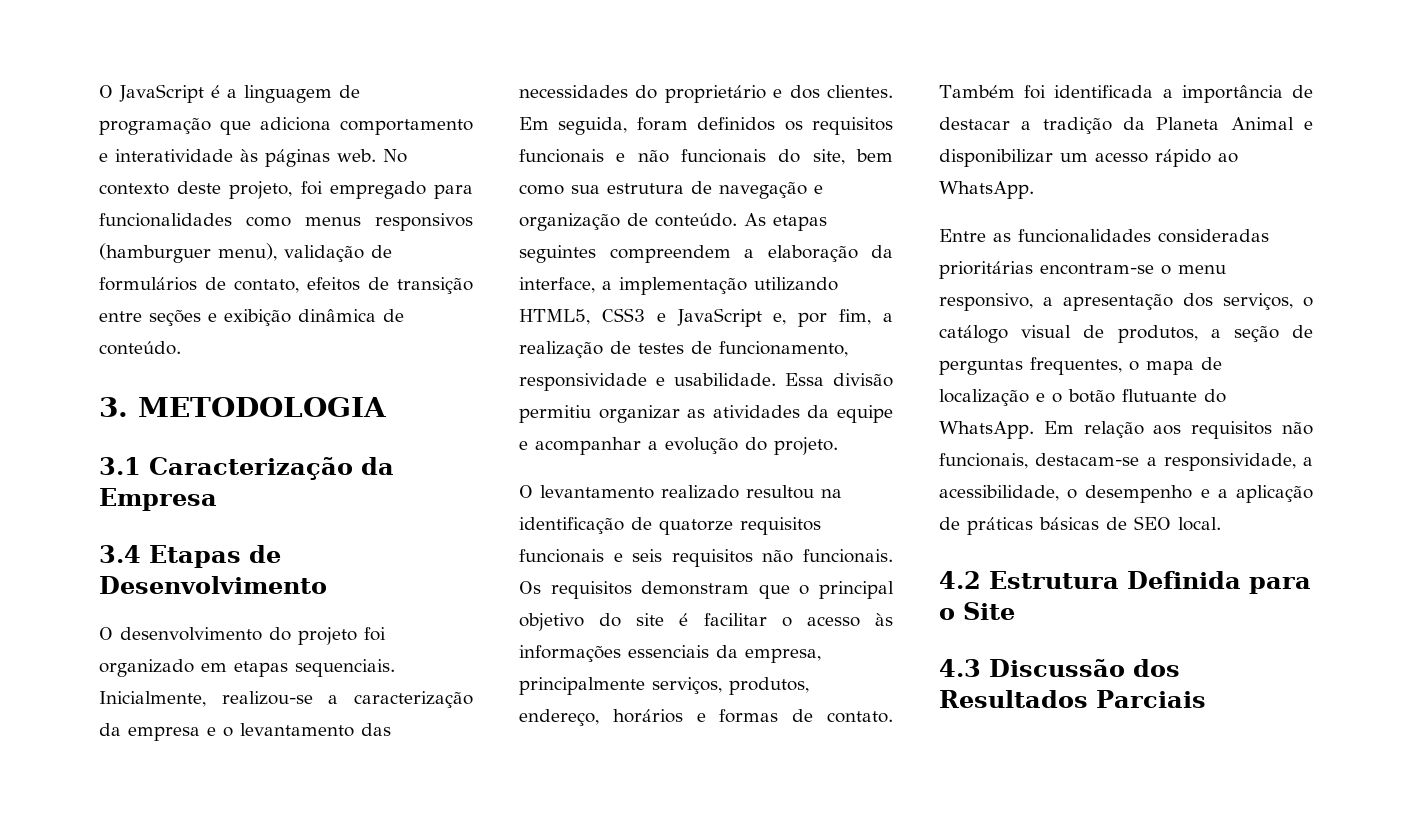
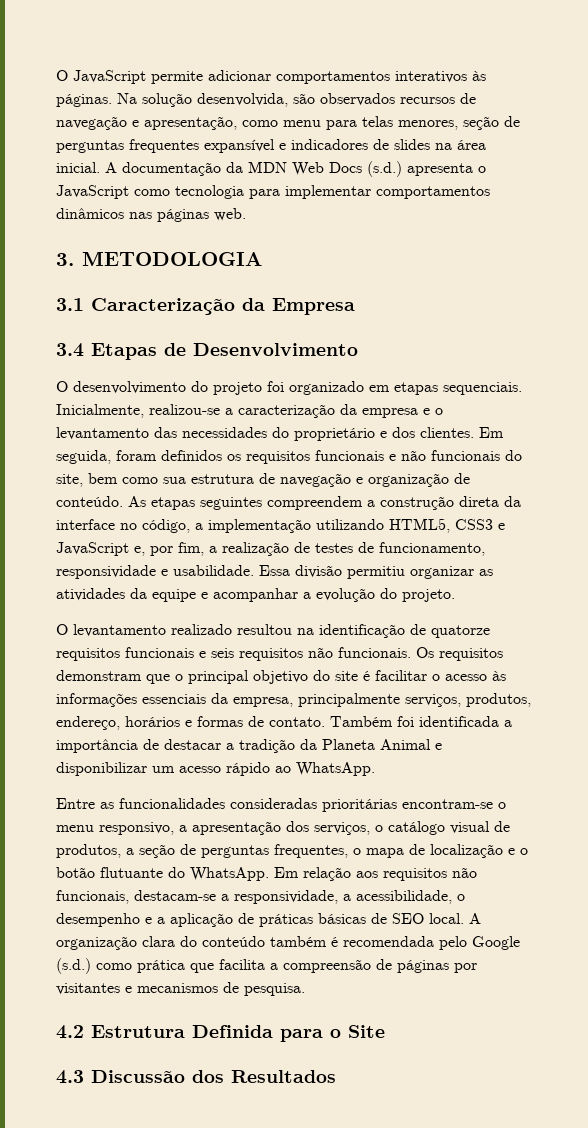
[211,85,360,103] [99,117,473,135] [99,149,407,167] [99,181,473,199] [99,213,473,231] [99,243,392,263] [99,277,473,294] [99,309,404,326] [99,341,181,355] é a linguagem de programação que adiciona comportamento e interatividade às páginas web. No contexto deste projeto, foi empregado para funcionalidades como menus responsivos (hamburguer menu), validação de formulários de contato, efeitos de transição entre seções e exibição dinâmica de conteúdo. -> [151,70,486,84] [56,93,476,107] [56,116,520,130] [56,139,486,153] [56,161,486,177] [56,185,490,199] [56,208,246,222] permite adicionar comportamentos interativos às páginas. Na solução desenvolvida, são observados recursos de navegação e apresentação, como menu para telas menores, seção de perguntas frequentes expansível e indicadores de slides na área inicial. A documentação da MDN Web Docs (s.d.) apresenta o JavaScript como tecnologia para implementar comportamentos dinâmicos nas páginas web.
[767,245,893,262] [519,277,595,293] elaboração da interface, -> [380,496,521,510] [56,519,190,533] construção direta da interface no código,
(1221, 524) none -> [469,913,481,924] [56,936,520,950] [56,958,477,974] [56,982,305,996] A organização clara do conteúdo também é recomendada pelo Google (s.d.) como prática que facilita a compreensão de páginas por visitantes e mecanismos de pesquisa.
[1096,690,1206,708] Parciais -> (336, 1076) none

